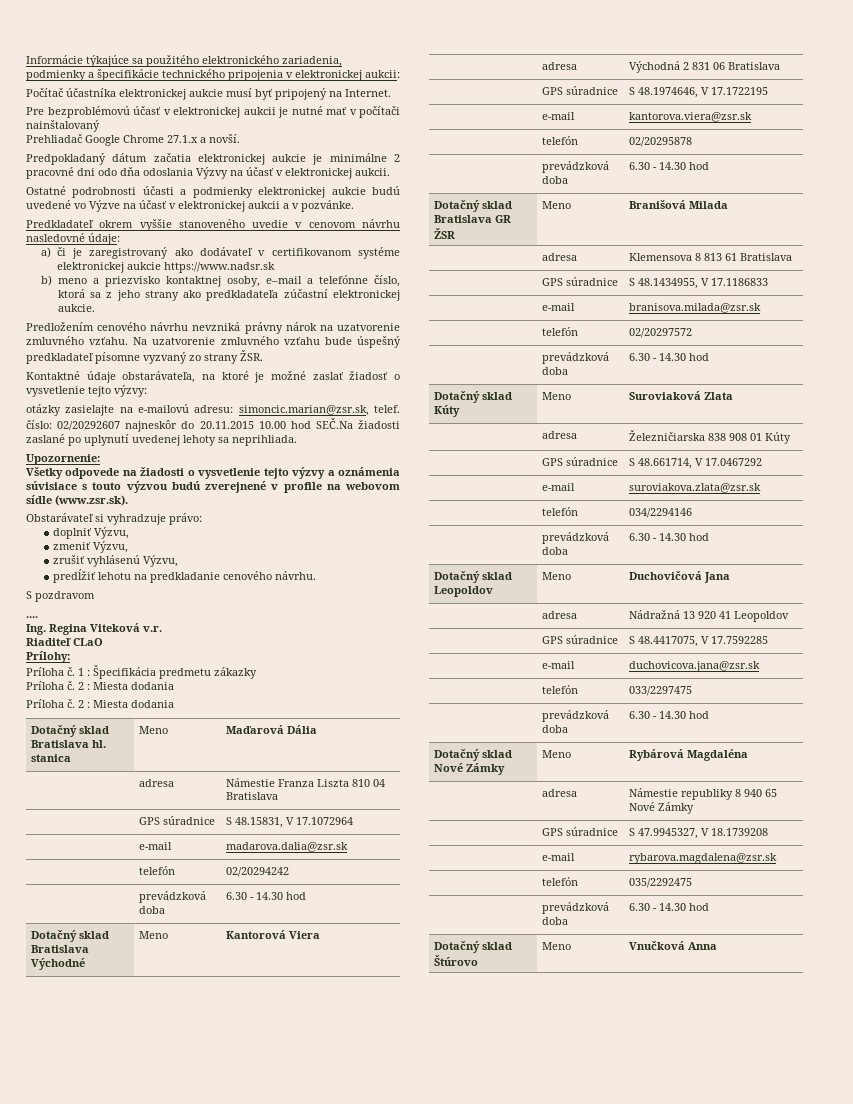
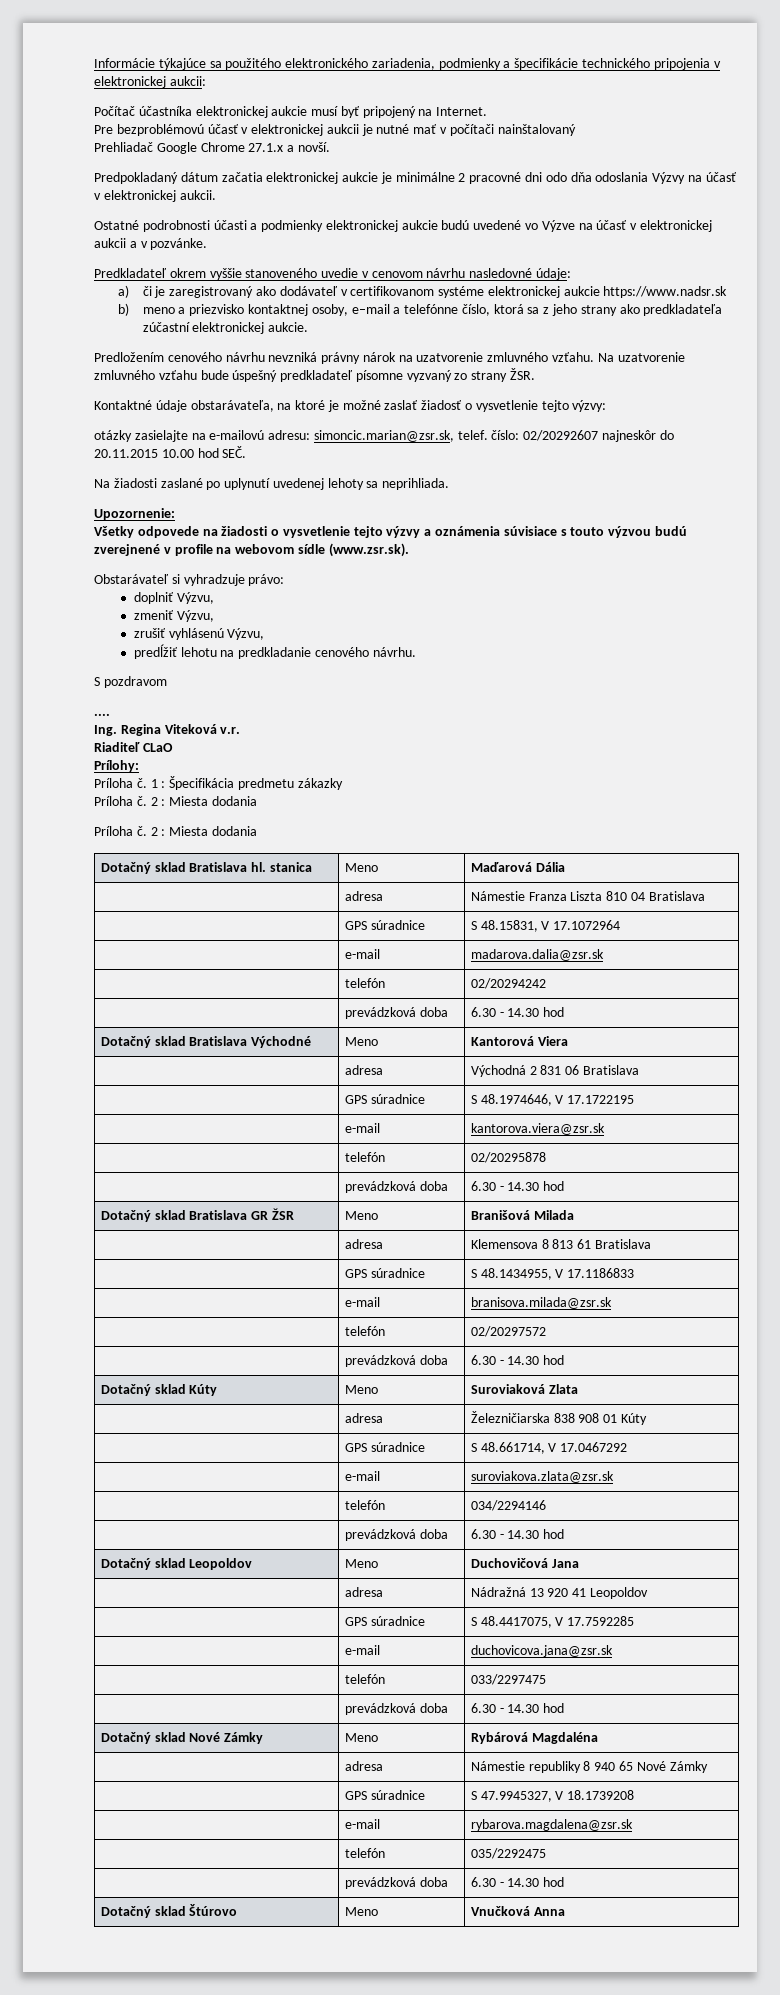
[315,418,353,429] SEČ.Na -> [222,446,247,458] [94,479,110,488] SEČ. // Na

